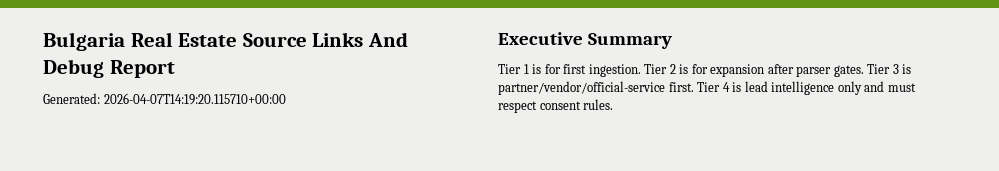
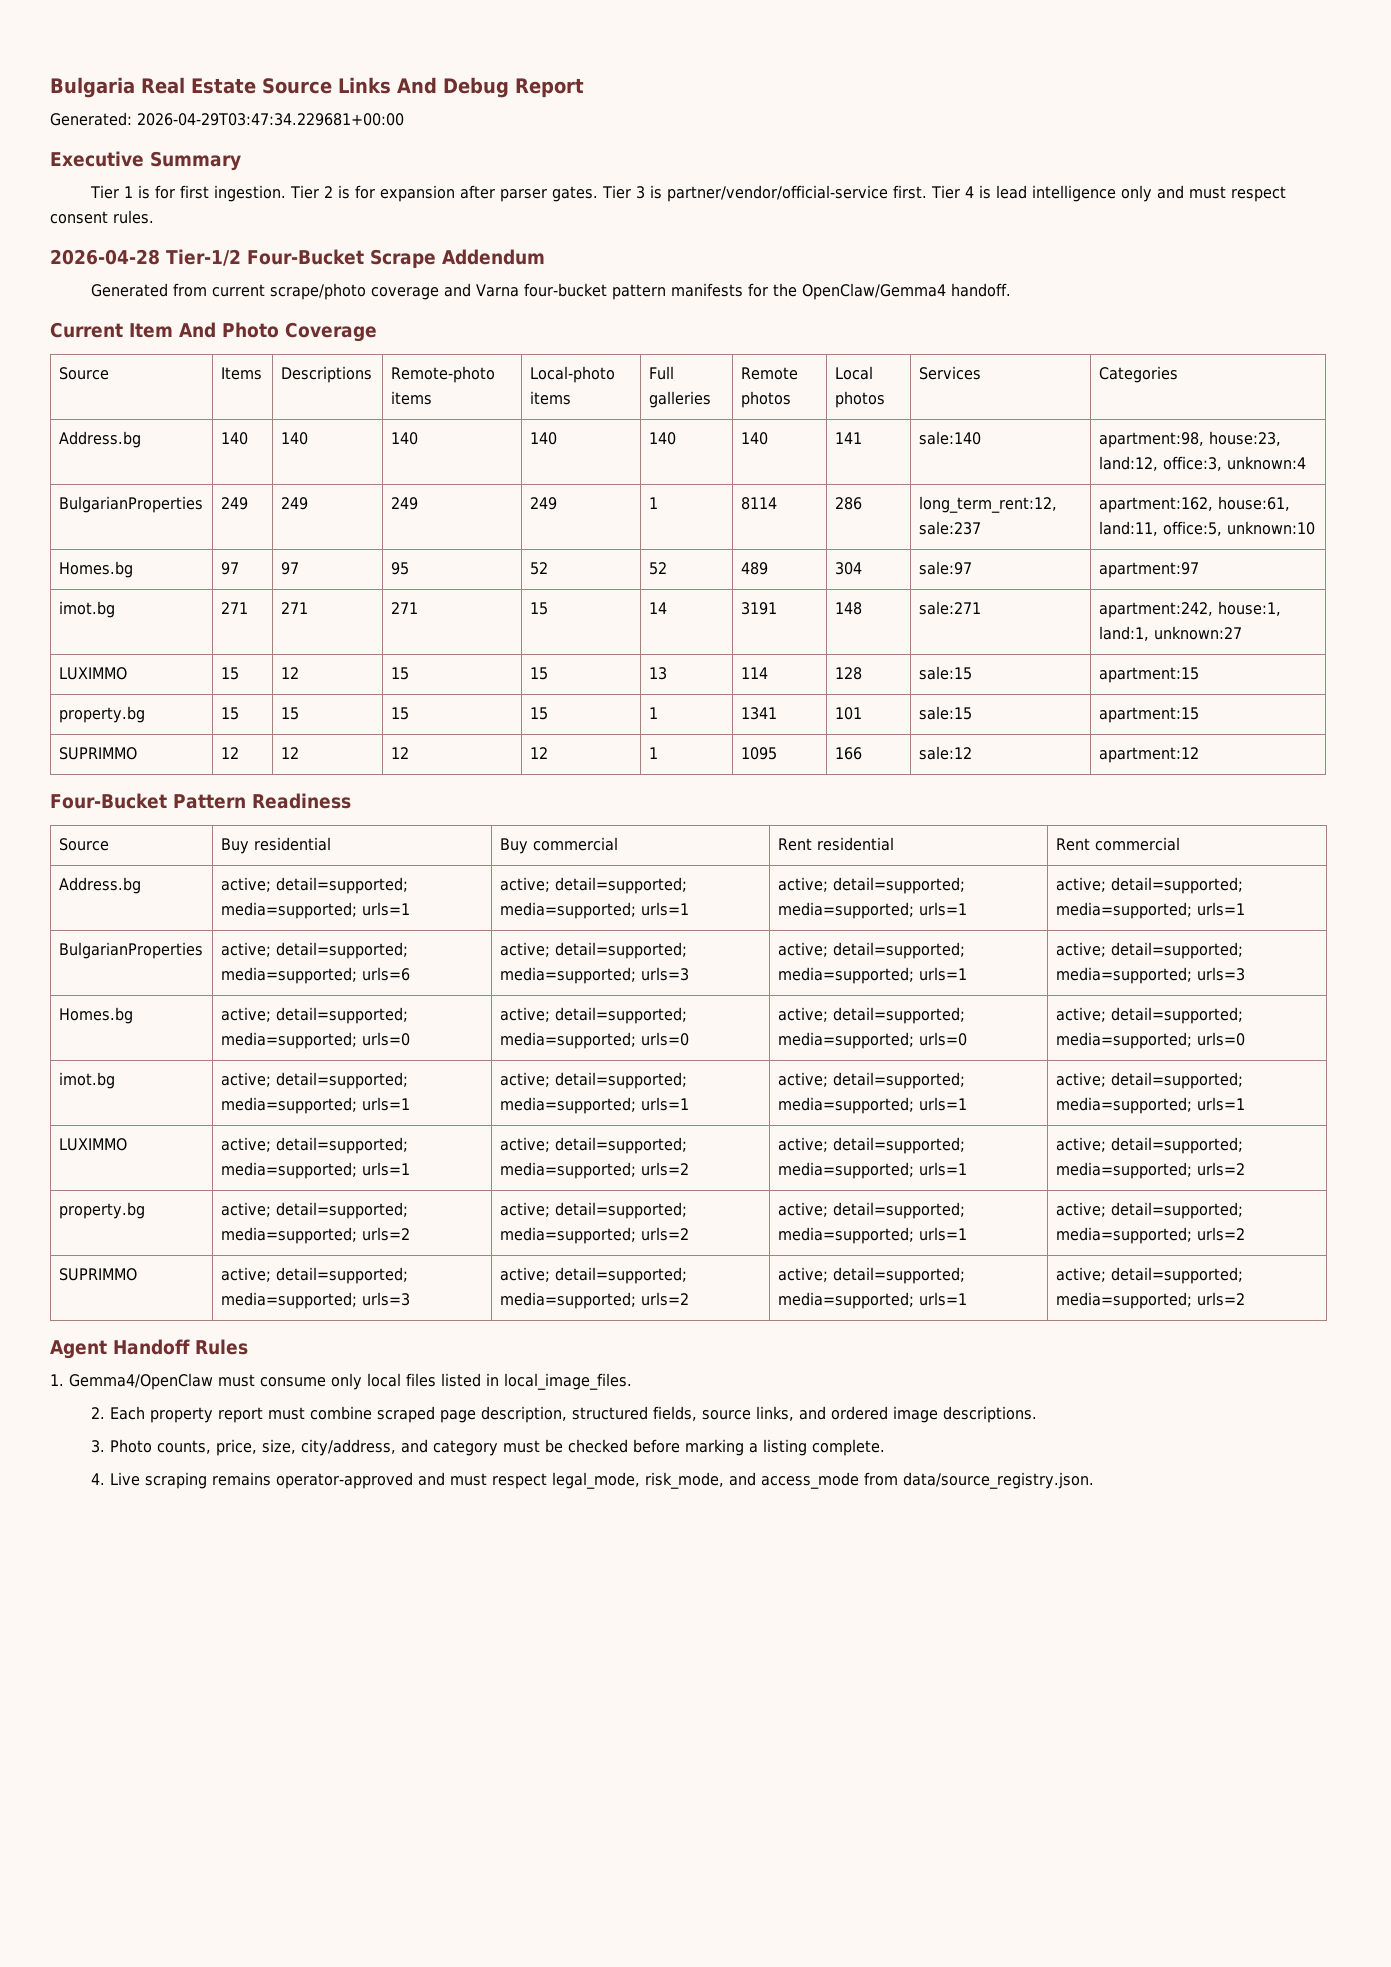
[103,93,286,105] 2026-04-07T14:19:20.115710+00:00 -> [137,113,404,126] 2026-04-29T03:47:34.229681+00:00
(614, 104) none -> [50,249,545,268] [90,283,1011,300] [50,322,377,342] [58,367,109,380] [220,367,262,380] [280,366,372,383] [390,366,495,383] [390,391,432,405] [529,366,615,383] [529,391,571,405] [648,366,674,380] [648,391,711,408] [740,367,798,380] [740,391,791,408] [834,366,873,380] [834,391,885,408] [918,366,981,380] [1098,366,1178,383] [58,431,141,448] [220,432,248,445] [280,432,308,445] [390,432,418,445] [529,432,557,445] [648,432,676,445] [740,432,768,445] [834,432,862,444] [918,431,981,445] [1098,431,1281,448] [1098,456,1306,471] [58,496,203,513] [220,497,248,510] [280,497,308,510] [390,497,418,510] [529,497,557,510] [648,497,658,509] [740,497,777,510] [834,497,862,510] [918,496,1057,513] [918,521,981,535] [1098,496,1290,513] [1098,521,1315,536] [58,561,133,578] [220,562,239,575] [280,562,299,575] [390,562,409,575] [529,562,548,575] [648,562,667,575] [740,562,768,575] [834,562,862,575] [918,561,972,575] [1098,562,1199,578] [58,601,115,618] [220,602,248,614] [280,602,308,614] [390,602,418,614] [529,602,548,615] [648,602,667,614] [740,602,777,615] [834,602,862,615] [918,601,981,615] [1098,601,1281,618] [1098,626,1242,641] [58,667,127,680] [220,667,239,680] [280,667,299,679] [390,667,409,680] [529,667,548,680] [648,667,667,680] [740,667,768,679] [834,667,862,680] [918,666,972,680] [1098,667,1199,683] [58,706,145,723] [220,707,239,720] [280,707,299,720] [390,707,409,720] [529,707,548,720] [648,707,658,719] [740,707,777,720] [834,707,862,720] [918,706,972,720] [1098,707,1199,723] [58,747,137,760] [220,747,239,759] [280,747,299,759] [390,747,409,759] [529,747,548,759] [648,747,658,759] [740,747,777,760] [834,747,862,760] [918,746,972,760] [1098,747,1199,763] [50,793,351,809] [58,838,109,851] [220,837,331,854] [499,837,618,854] [777,837,894,851] [1055,837,1180,851] [58,877,141,894] [220,877,408,894] [220,902,410,919] [499,877,687,894] [499,902,689,919] [777,877,965,894] [777,902,967,919] [1055,877,1243,894] [1055,902,1245,919] [58,942,203,959] [220,942,408,959] [220,967,410,984] [499,942,687,959] [499,967,689,984] [777,942,965,959] [777,967,967,984] [1055,942,1243,959] [1055,967,1245,984] [58,1007,133,1024] [220,1007,408,1024] [220,1032,410,1049] [499,1007,687,1024] [499,1032,689,1049] [777,1007,965,1024] [777,1032,967,1049] [1055,1007,1243,1024] [1055,1032,1245,1049] [58,1072,115,1089] [220,1072,408,1089] [220,1097,410,1114] [499,1072,687,1089] [499,1097,689,1114] [777,1072,965,1089] [777,1097,967,1114] [1055,1072,1243,1089] [1055,1097,1245,1114] [58,1138,127,1151] [220,1137,408,1154] [220,1162,410,1179] [499,1137,687,1154] [499,1162,689,1179] [777,1137,965,1154] [777,1162,967,1179] [1055,1137,1243,1154] [1055,1162,1245,1179] [58,1202,145,1219] [220,1202,408,1219] [220,1227,410,1244] [499,1202,687,1219] [499,1227,689,1244] [777,1202,965,1219] [777,1227,967,1244] [1055,1202,1243,1219] [1055,1227,1245,1244] [58,1268,137,1281] [220,1267,408,1284] [220,1292,410,1309] [499,1267,687,1284] [499,1292,689,1309] [777,1267,965,1284] [777,1292,967,1309] [1055,1267,1243,1284] [1055,1292,1245,1309] [50,1339,248,1359] [50,1373,632,1390] [90,1406,1037,1423] [90,1439,885,1456] [90,1472,1094,1489] // 2026-04-28 Tier-1/2 Four-Bucket Scrape Addendum // Generated from current scrape/photo coverage and Varna four-bucket pattern manifests for the OpenClaw/Gemma4 handoff. // Current Item And Photo Coverage // Source | Items | Descriptions | Remote-photo items | Local-photo items | Full galleries | Remote photos | Local photos | Services | Categories // Address.bg | 140 | 140 | 140 | 140 | 140 | 140 | 141 | sale:140 | apartment:98, house:23, land:12, office:3, unknown:4 // BulgarianProperties | 249 | 249 | 249 | 249 | 1 | 8114 | 286 | long_term_rent:12, sale:237 | apartment:162, house:61, land:11, office:5, unknown:10 // Homes.bg | 97 | 97 | 95 | 52 | 52 | 489 | 304 | sale:97 | apartment:97 // imot.bg | 271 | 271 | 271 | 15 | 14 | 3191 | 148 | sale:271 | apartment:242, house:1, land:1, unknown:27 // LUXIMMO | 15 | 12 | 15 | 15 | 13 | 114 | 128 | sale:15 | apartment:15 // property.bg | 15 | 15 | 15 | 15 | 1 | 1341 | 101 | sale:15 | apartment:15 // SUPRIMMO | 12 | 12 | 12 | 12 | 1 | 1095 | 166 | sale:12 | apartment:12 // Four-Bucket Pattern Readiness // Source | Buy residential | Buy commercial | Rent residential | Rent commercial // Address.bg | active; detail=supported; media=supported; urls=1 | active; detail=supported; media=supported; urls=1 | active; detail=supported; media=supported; urls=1 | active; detail=supported; media=supported; urls=1 // BulgarianProperties | active; detail=supported; media=supported; urls=6 | active; detail=supported; media=supported; urls=3 | active; detail=supported; media=supported; urls=1 | active; detail=supported; media=supported; urls=3 // Homes.bg | active; detail=supported; media=supported; urls=0 | active; detail=supported; media=supported; urls=0 | active; detail=supported; media=supported; urls=0 | active; detail=supported; media=supported; urls=0 // imot.bg | active; detail=supported; media=supported; urls=1 | active; detail=supported; media=supported; urls=1 | active; detail=supported; media=supported; urls=1 | active; detail=supported; media=supported; urls=1 // LUXIMMO | active; detail=supported; media=supported; urls=1 | active; detail=supported; media=supported; urls=2 | active; detail=supported; media=supported; urls=1 | active; detail=supported; media=supported; urls=2 // property.bg | active; detail=supported; media=supported; urls=2 | active; detail=supported; media=supported; urls=2 | active; detail=supported; media=supported; urls=1 | active; detail=supported; media=supported; urls=2 // SUPRIMMO | active; detail=supported; media=supported; urls=3 | active; detail=supported; media=supported; urls=2 | active; detail=supported; media=supported; urls=1 | active; detail=supported; media=supported; urls=2 // Agent Handoff Rules // 1. Gemma4/OpenClaw must consume only local files listed in local_image_files. // 2. Each property report must combine scraped page description, structured fields, source links, and ordered image descriptions. // 3. Photo counts, price, size, city/address, and category must be checked before marking a listing complete. // 4. Live scraping remains operator-approved and must respect legal_mode, risk_mode, and access_mode from data/source_registry.json.

